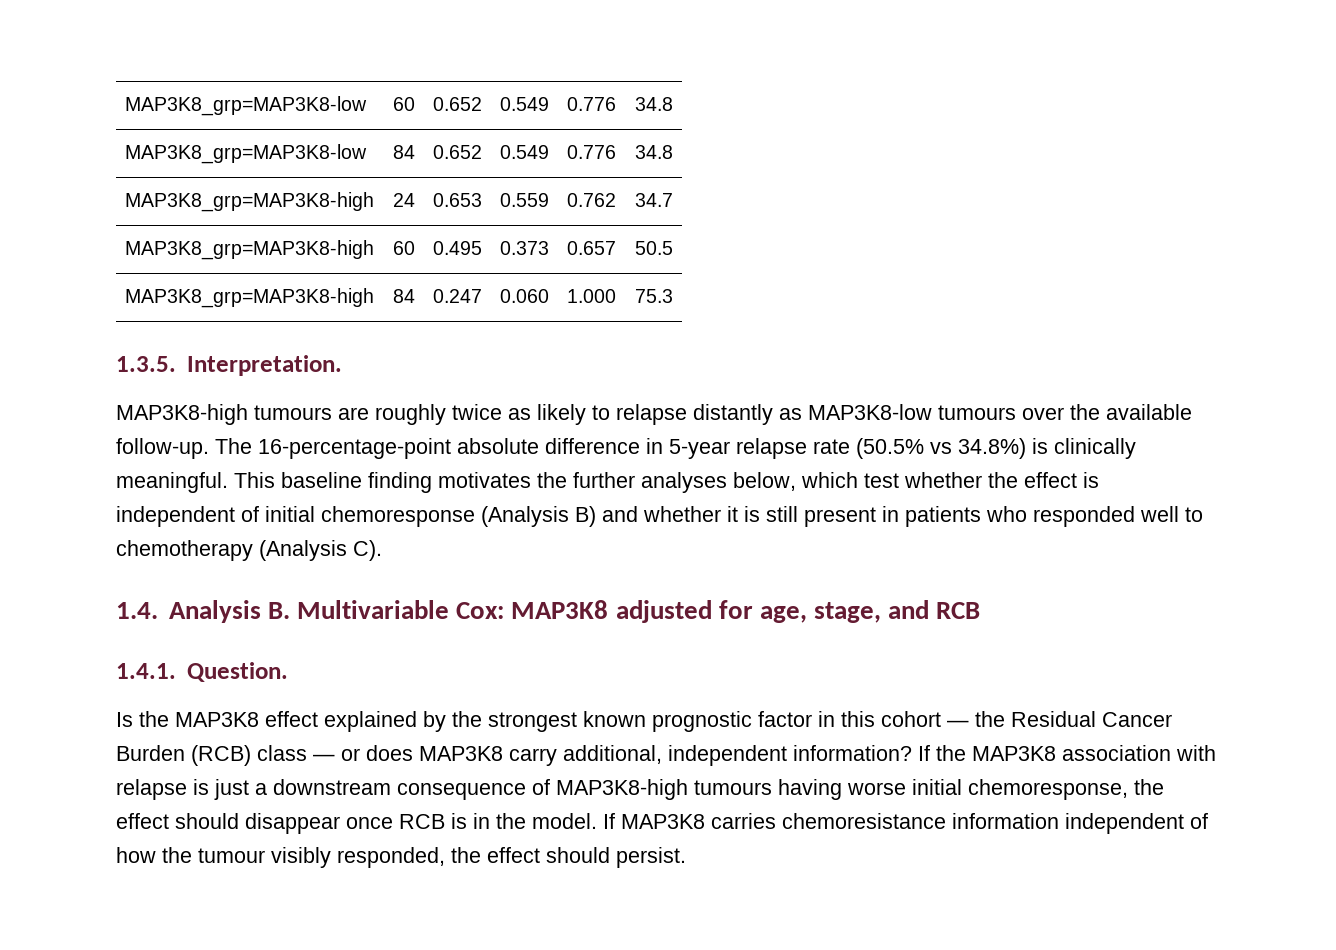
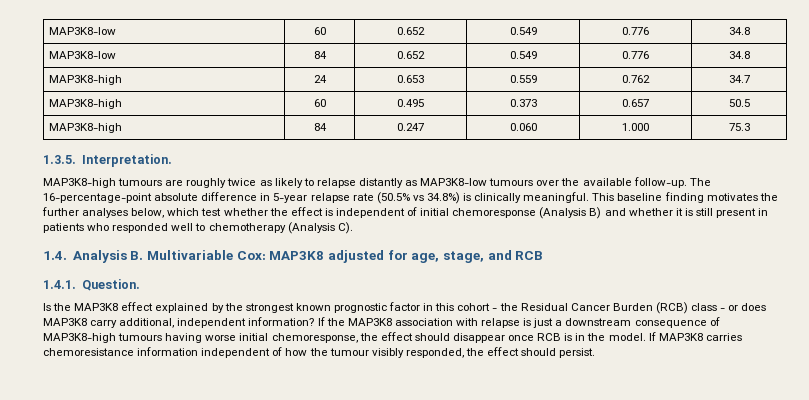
[124,96,367,116] MAP3K8_grp=MAP3K8-low -> [49,27,117,35] MAP3K8-low
[124,144,367,164] MAP3K8_grp=MAP3K8-low -> [49,51,117,59] MAP3K8-low
[124,192,374,212] MAP3K8_grp=MAP3K8-high -> [49,75,123,85] MAP3K8-high
[124,240,374,260] MAP3K8_grp=MAP3K8-high -> [49,99,123,109] MAP3K8-high
[124,288,374,308] MAP3K8_grp=MAP3K8-high -> [49,123,123,133] MAP3K8-high
[947,720,969,727] — -> [492,308,498,311] -
[313,754,335,761] — -> [720,308,726,311] -

